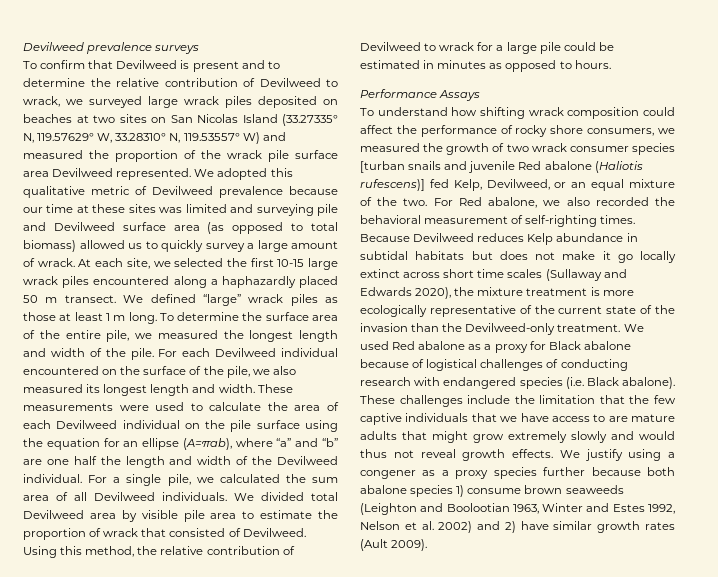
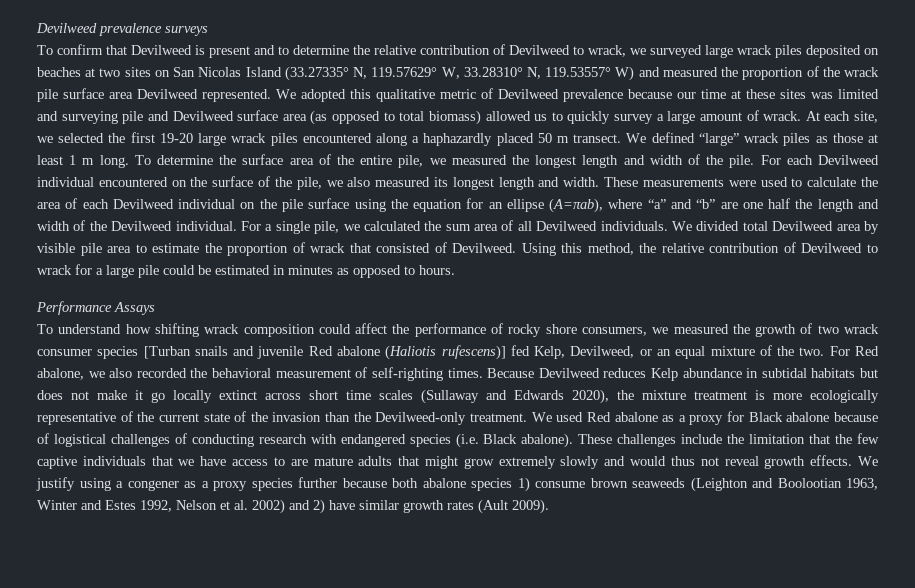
[277,259,305,267] 10-15 -> [159,133,193,143] 19-20
[360,161,405,173] [turban -> [143,346,191,359] [Turban

